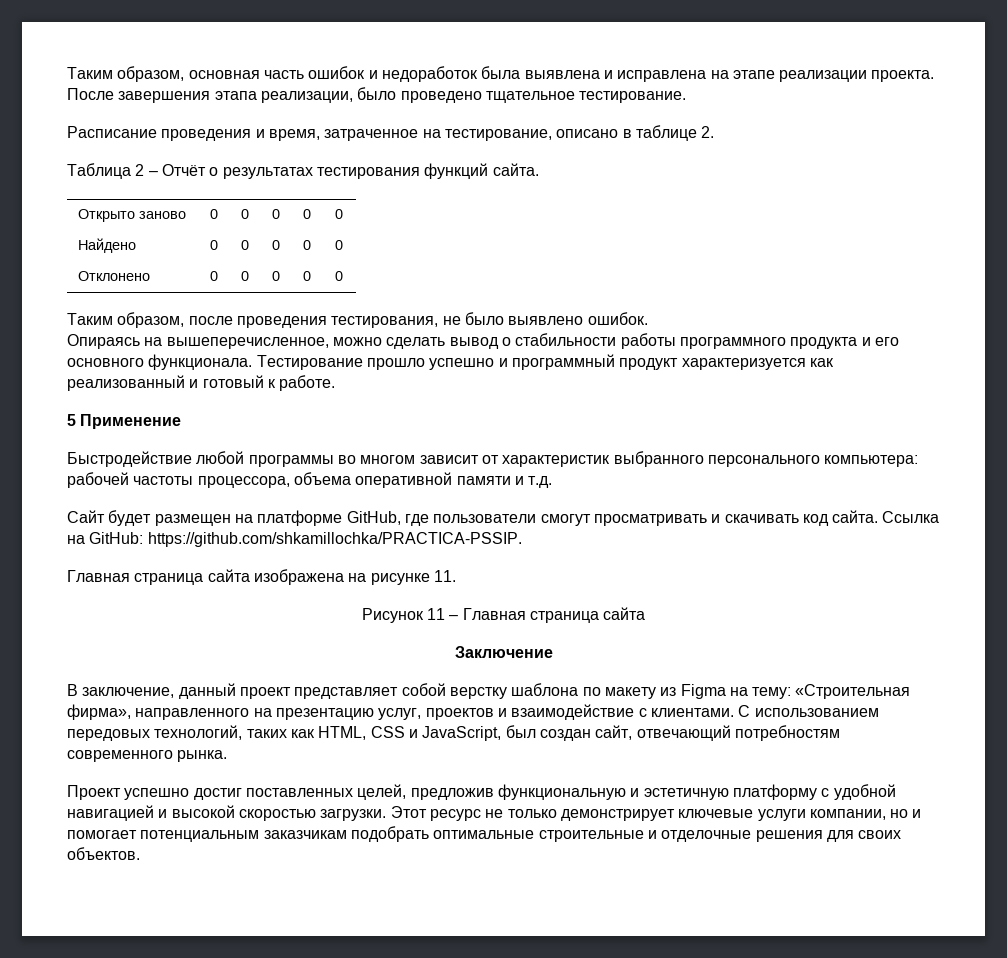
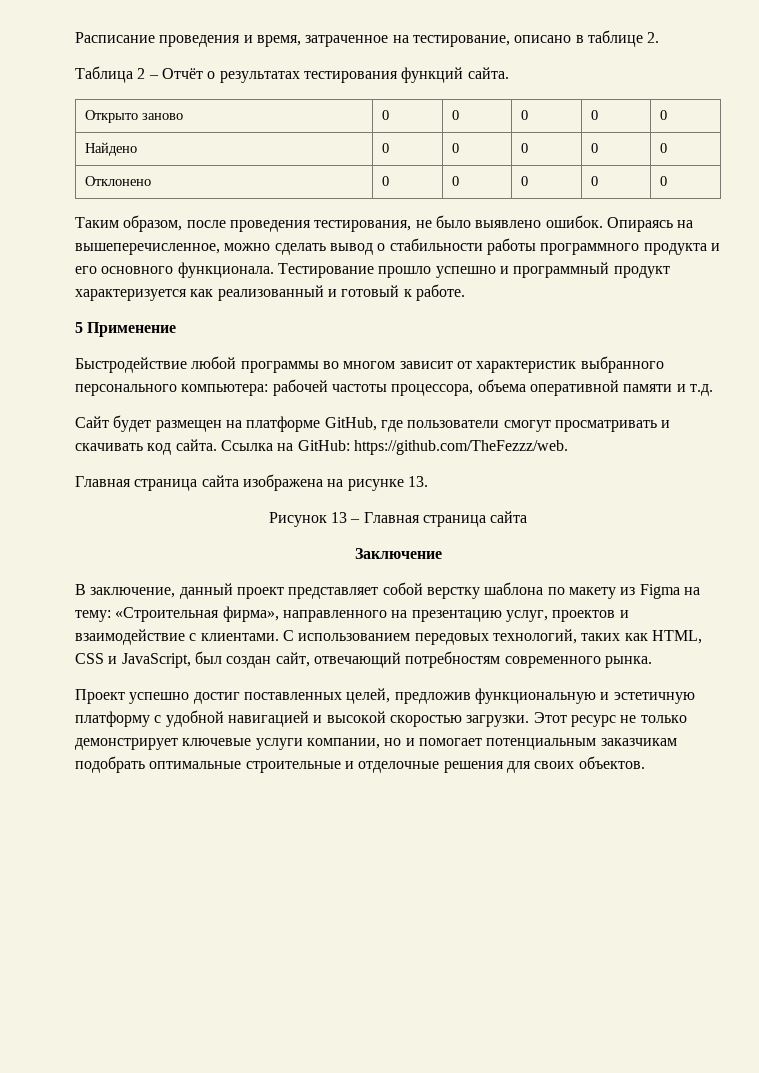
[67,66,935,82] [67,87,687,103] Таким образом, основная часть ошибок и недоработок была выявлена и исправлена на этапе реализации проекта. После завершения этапа реализации, было проведено тщательное тестирование. // -> (75, 37) none
(648, 318) // -> (603, 221) none
[147,532,522,547] https://github.com/shkamillochka/PRACTICA-PSSIP. -> [353,440,568,455] https://github.com/TheFezzz/web.
[433,570,456,582] 11. -> [407,476,428,487] 13.
[427,608,446,620] 11 -> [331,512,348,523] 13

